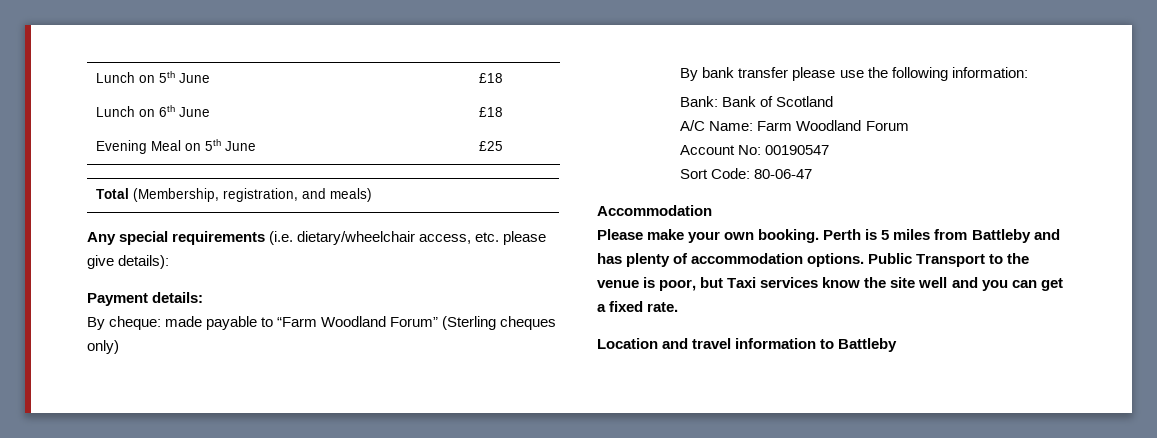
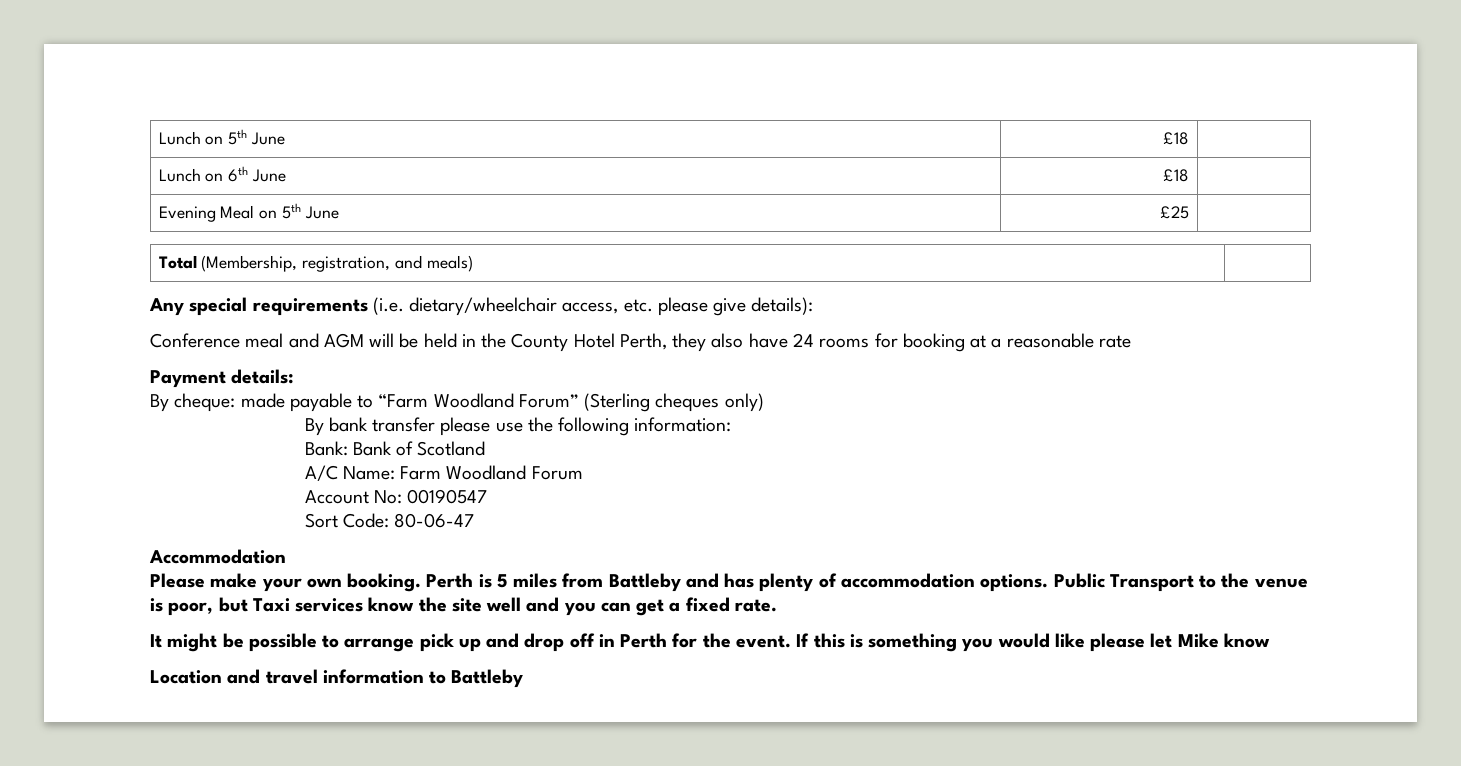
(170, 262) none -> [150,333,1131,352] // Conference meal and AGM will be held in the County Hotel Perth, they also have 24 rooms for booking at a reasonable rate
(679, 307) none -> [150,633,1270,652] // It might be possible to arrange pick up and drop off in Perth for the event. If this is something you would like please let Mike know

